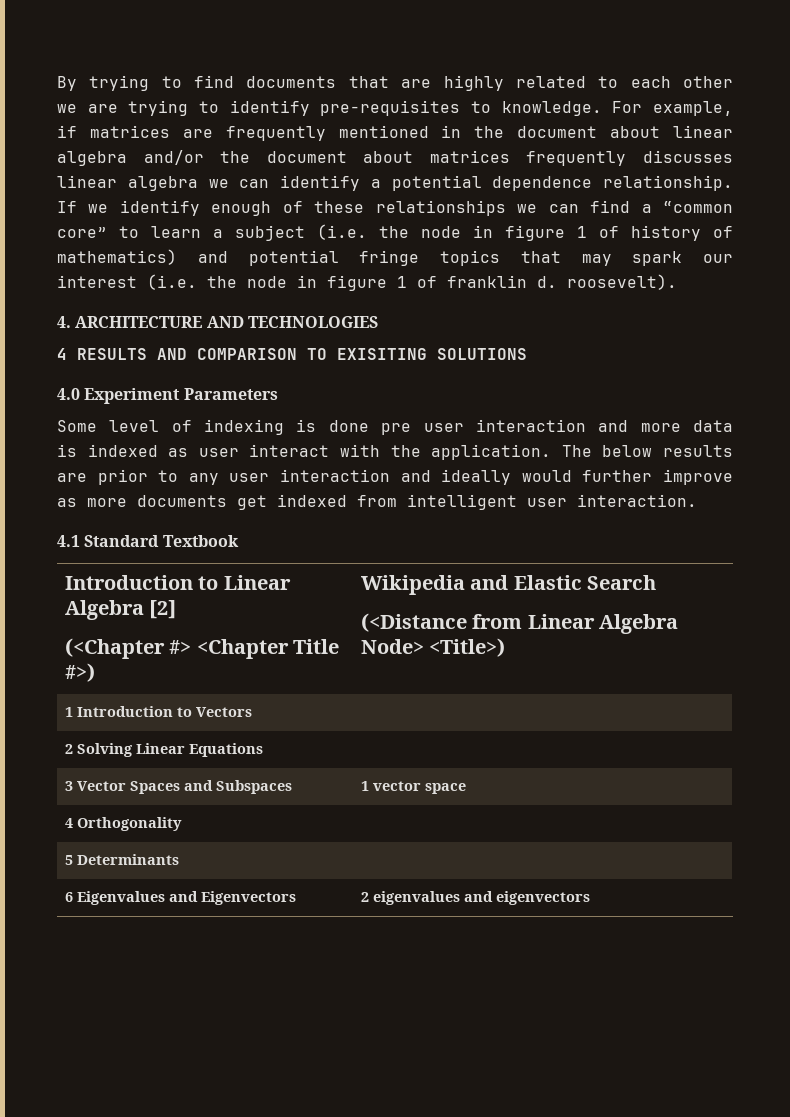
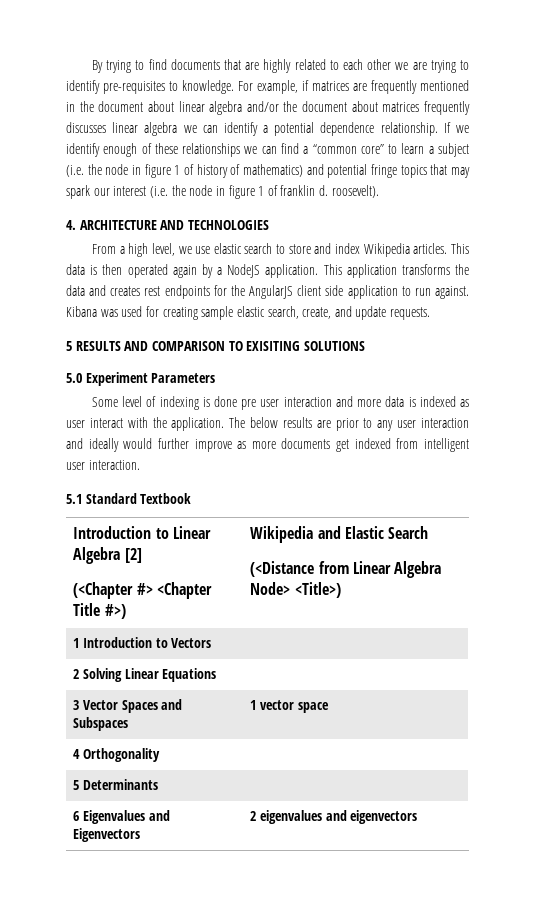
[57,348,67,360] 4 -> [91,243,470,257] [66,264,470,278] [66,285,469,299] [66,306,431,320] [66,341,72,351] From a high level, we use elastic search to store and index Wikipedia articles. This data is then operated again by a NodeJS application. This application transforms the data and creates rest endpoints for the AngularJS client side application to run against. Kibana was used for creating sample elastic search, create, and update requests. // 5
[57,388,80,400] 4.0 -> [66,373,82,383] 5.0
[57,535,80,547] 4.1 -> [66,494,82,504] 5.1

